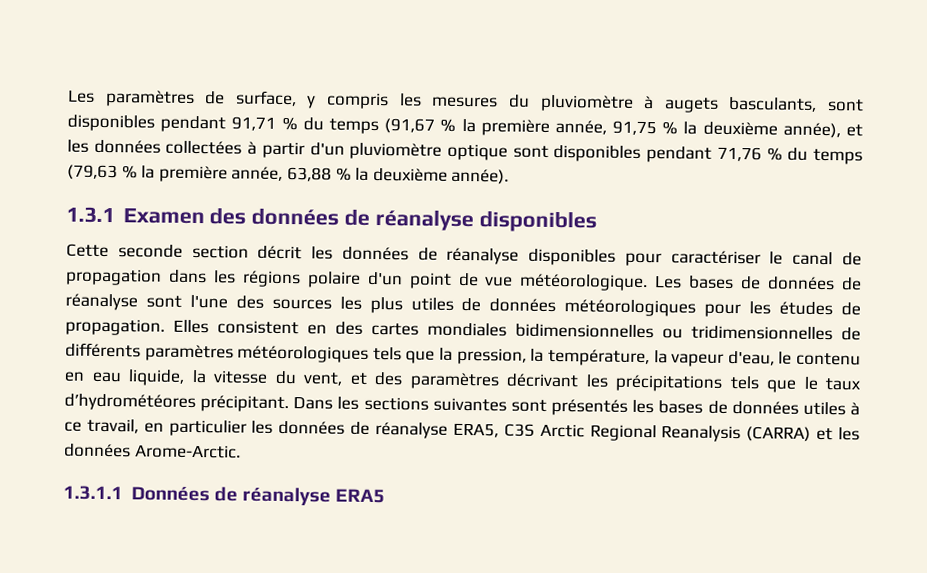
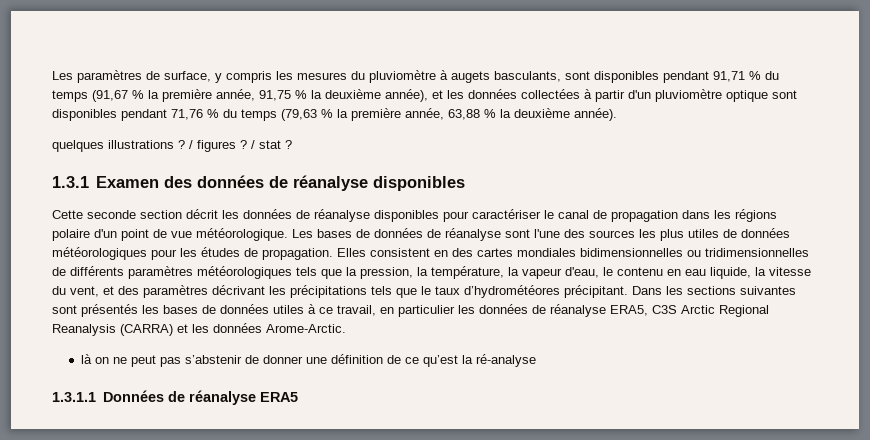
(510, 176) none -> [52,140,292,152] // quelques illustrations ? / figures ? / stat ?
(241, 451) none -> [80,354,536,367] // là on ne peut pas s’abstenir de donner une définition de ce qu’est la ré-analyse

